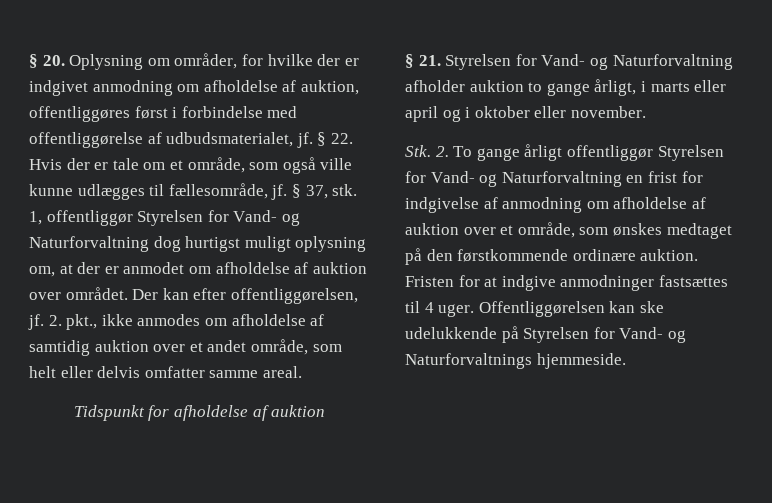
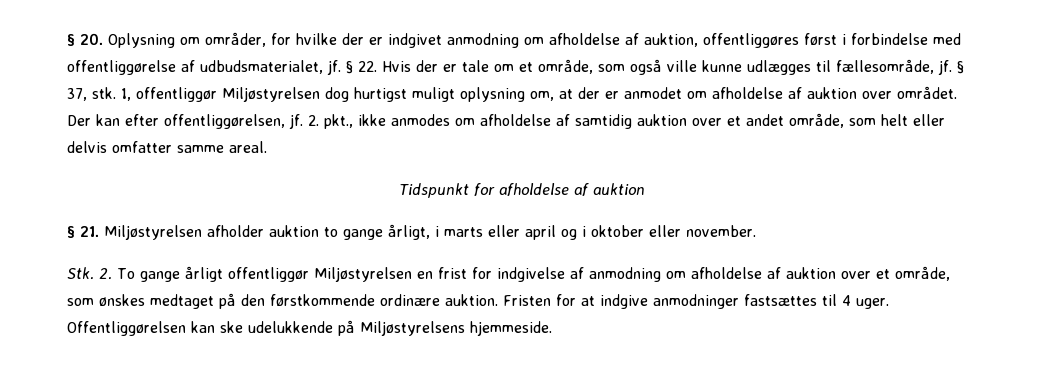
[137,210,300,226] [29,236,149,252] Styrelsen for Vand- og Naturforvaltning -> [222,87,320,102] Miljøstyrelsen
[445,54,733,70] Styrelsen for Vand- og Naturforvaltning -> [104,225,202,240] Miljøstyrelsen
[657,145,724,161] [405,171,622,187] Styrelsen for Vand- og Naturforvaltning -> [313,267,412,282] Miljøstyrelsen
[523,327,686,343] [405,353,532,369] Styrelsen for Vand- og Naturforvaltnings -> [360,321,465,336] Miljøstyrelsens

